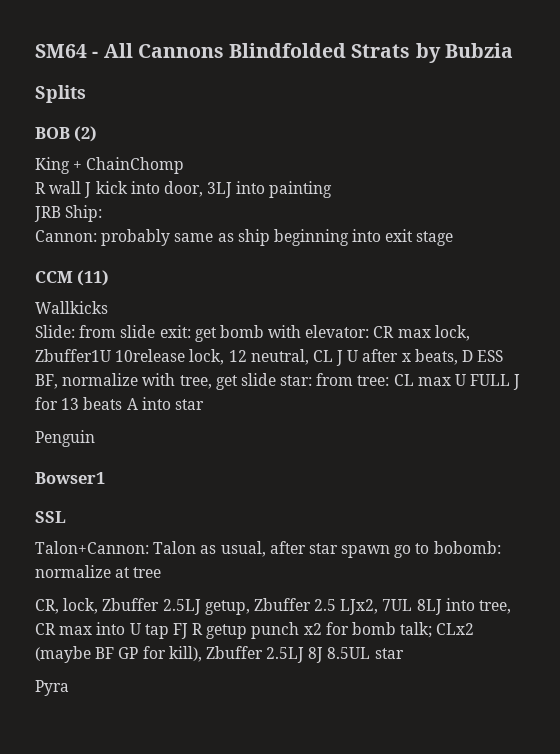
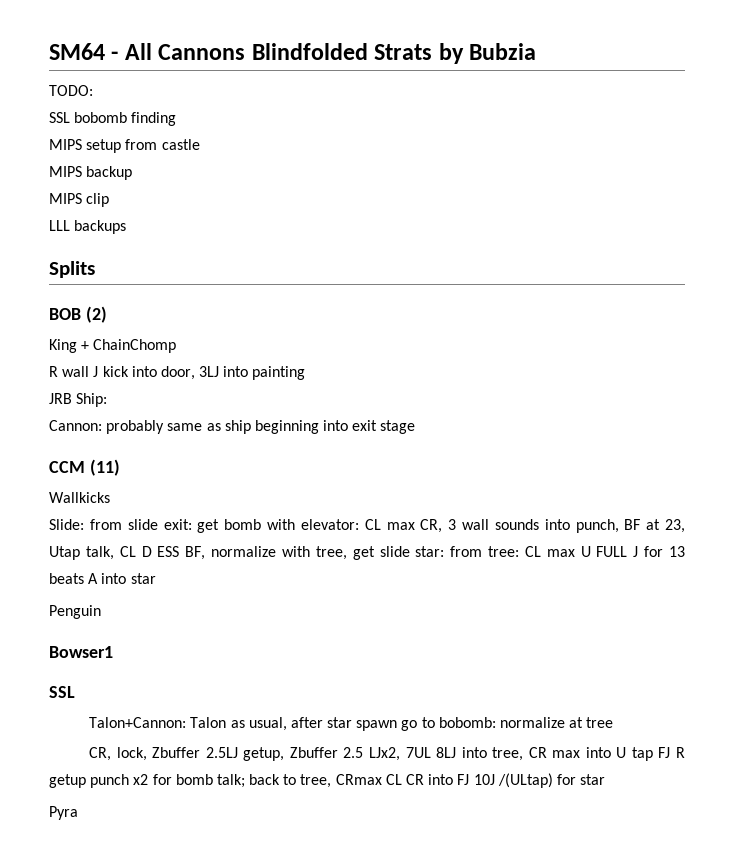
(513, 50) none -> [49,85,93,96] [49,112,177,126] [49,139,200,153] [49,166,133,180] [49,193,110,207] [49,220,127,234] // TODO: // SSL bobomb finding // MIPS setup from castle // MIPS backup // MIPS clip // LLL backups
[373,325,470,341] [35,349,458,366] CR max lock, Zbuffer1U 10release lock, 12 neutral, CL J U after x beats, -> [364,519,685,533] [49,546,136,560] CL max CR, 3 wall sounds into punch, BF at 23, Utap talk, CL
[436,623,475,635] [35,646,371,663] CLx2 (maybe BF GP for kill), Zbuffer 2.5LJ 8J 8.5UL -> [249,773,576,788] back to tree, CRmax CL CR into FJ 10J /(ULtap) for

